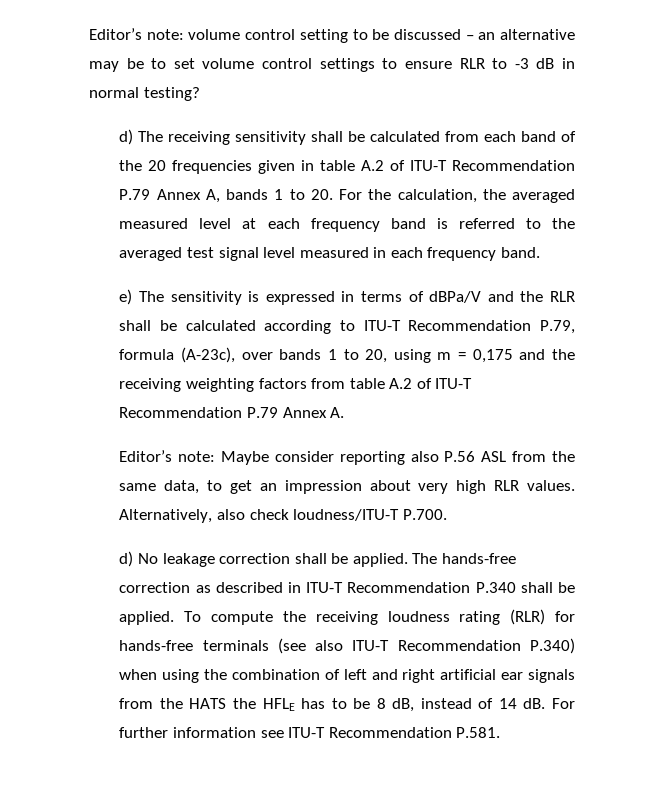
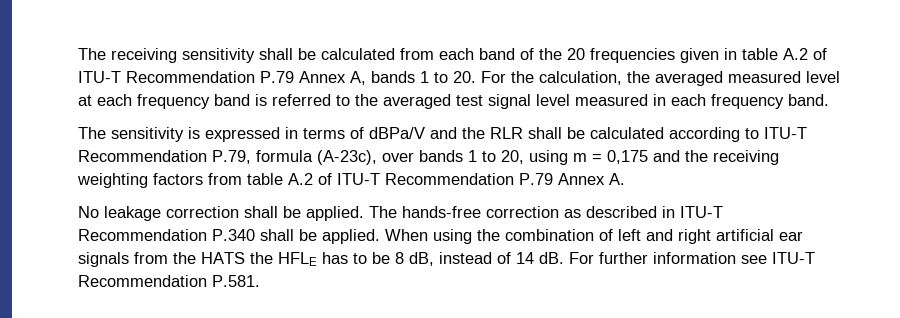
[89,28,575,43] [89,58,576,72] [89,87,200,101] [119,129,134,145] Editor’s note: volume control setting to be discussed – an alternative may be to set volume control settings to ensure RLR to -3 dB in normal testing? // d) -> (78, 54) none
[119,289,133,305] e) -> (830, 100) none
[119,450,575,465] [119,480,575,494] [119,509,447,523] [119,551,134,567] Editor’s note: Maybe consider reporting also P.56 ASL from the same data, to get an impression about very high RLR values. Alternatively, also check loudness/ITU-T P.700. // d) -> (626, 179) none
[184,609,575,625] [119,638,575,654] [119,669,158,680] To compute the receiving loudness rating (RLR) for hands-free terminals (see also ITU-T Recommendation P.340) when -> [385,229,429,241] When

